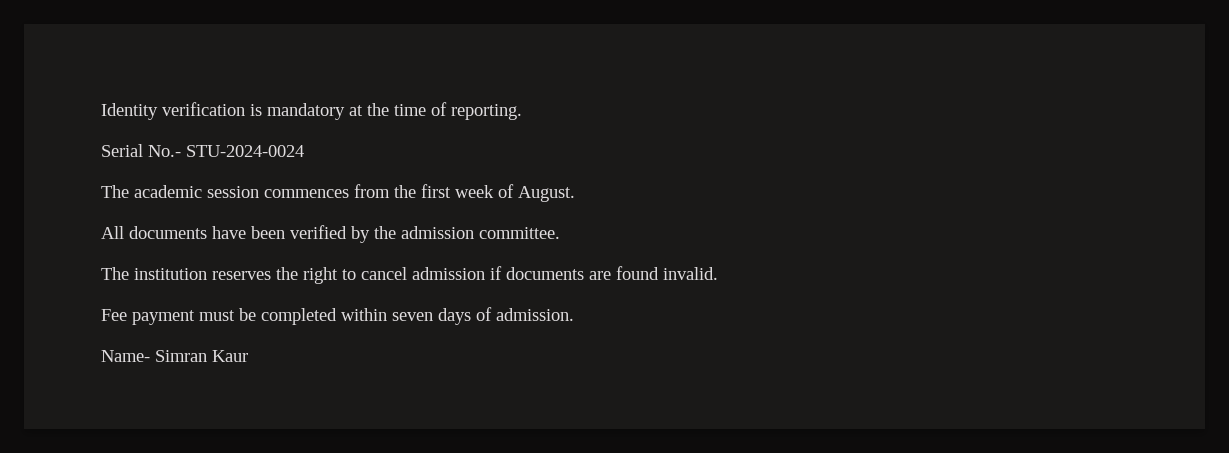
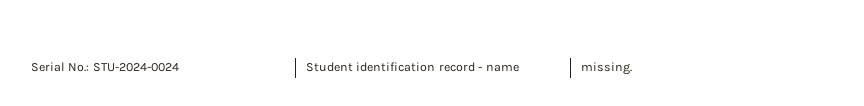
[101,102,522,120] [101,144,304,157] [101,184,575,202] [101,225,560,243] [101,266,718,284] [101,307,574,325] [101,350,248,362] Identity verification is mandatory at the time of reporting. // Serial No.- STU-2024-0024 // The academic session commences from the first week of August. // All documents have been verified by the admission committee. // The institution reserves the right to cancel admission if documents are found invalid. // Fee payment must be completed within seven days of admission. // Name- Simran Kaur -> [31,62,179,72] [306,62,632,75] Serial No.: STU-2024-0024 // Student identification record - name missing.

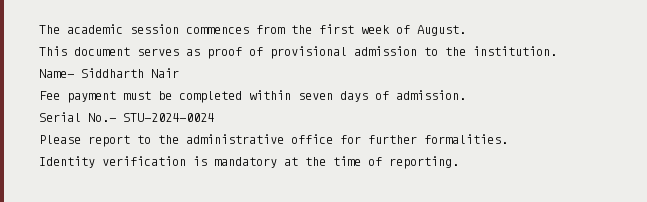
[31,62,179,72] [306,62,632,75] Serial No.: STU-2024-0024 // Student identification record - name missing. -> [39,24,466,36] [39,46,557,59] [39,68,179,78] [39,90,466,103] [39,112,214,122] [39,134,508,147] [39,156,459,169] The academic session commences from the first week of August. // This document serves as proof of provisional admission to the institution. // Name- Siddharth Nair // Fee payment must be completed within seven days of admission. // Serial No.- STU-2024-0024 // Please report to the administrative office for further formalities. // Identity verification is mandatory at the time of reporting.

